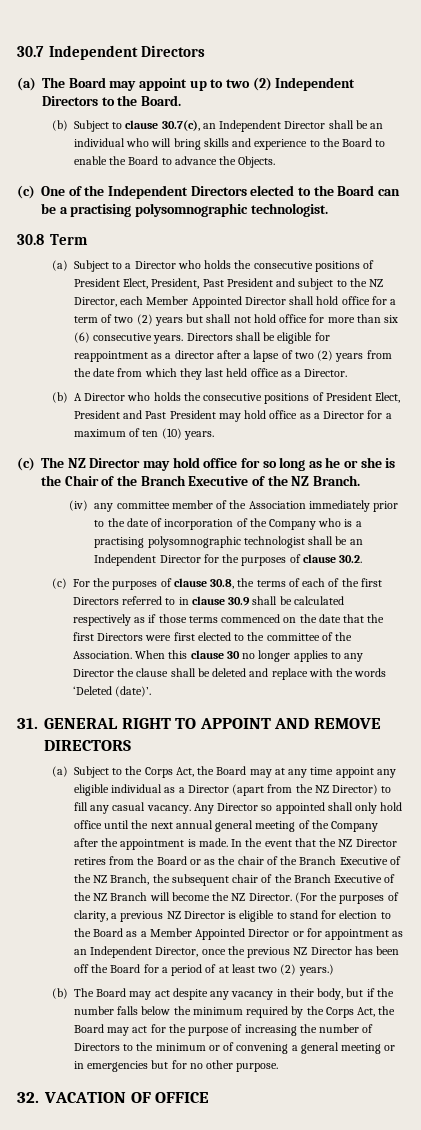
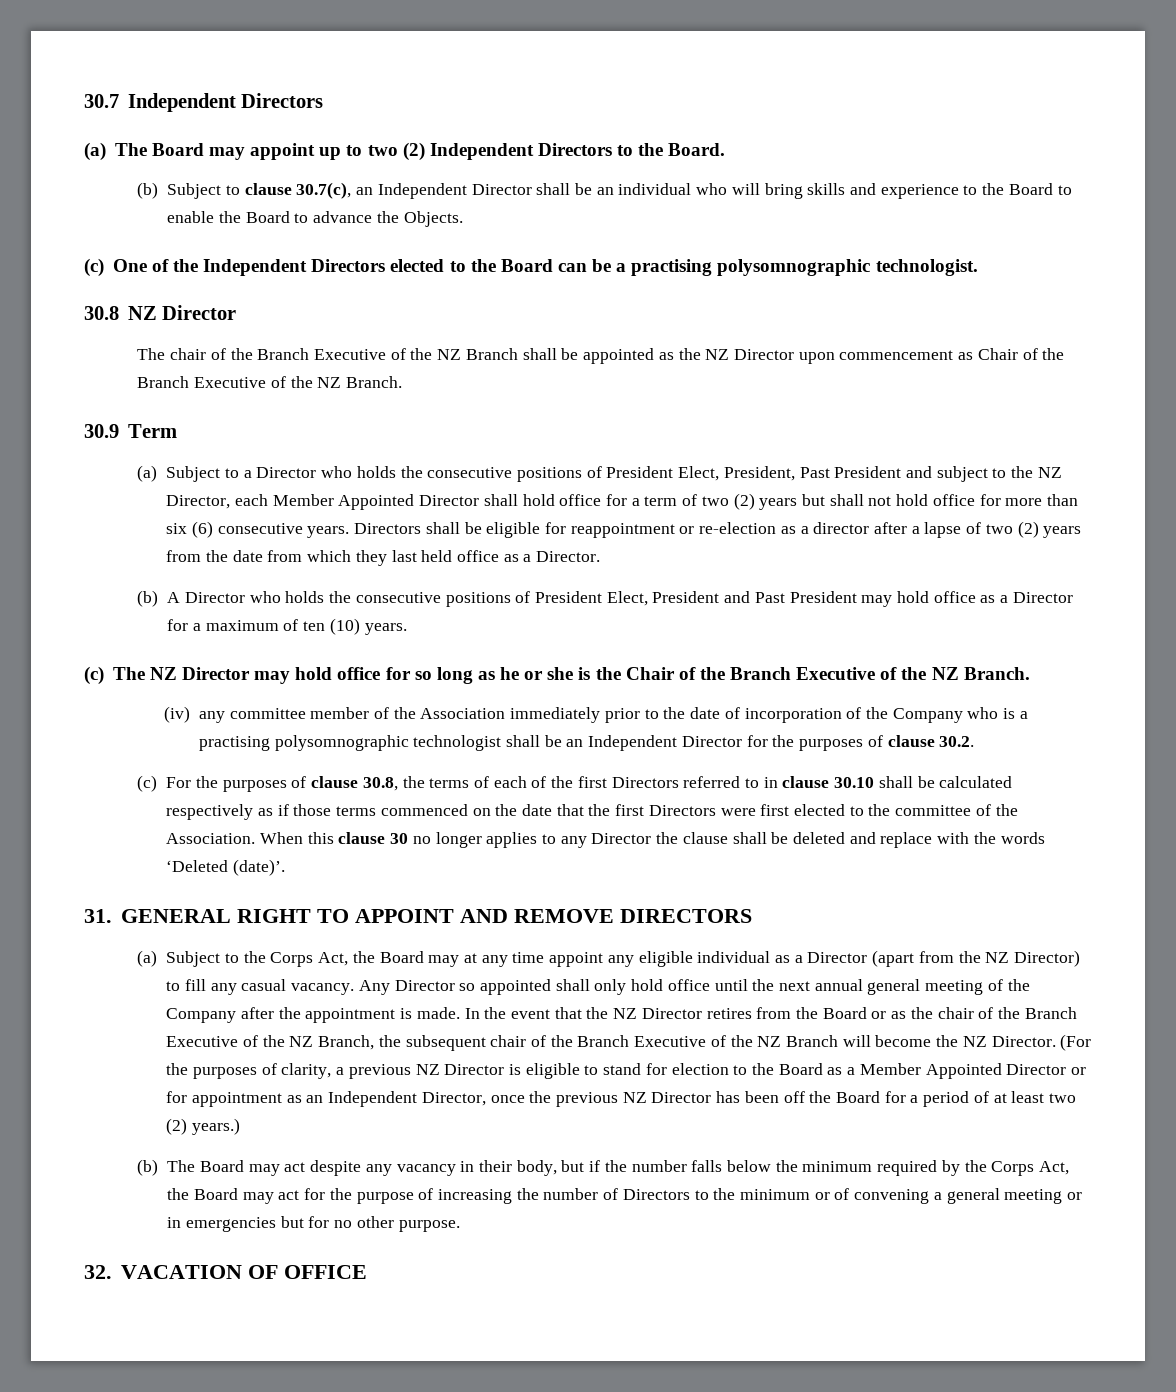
(44, 239) none -> [127,305,237,320] [137,348,1065,364] [137,376,403,388] [84,424,119,438] NZ Director // The chair of the Branch Executive of the NZ Branch shall be appointed as the NZ Director upon commencement as Chair of the Branch Executive of the NZ Branch. // 30.9
(148, 356) none -> [679,522,777,534] or re-election
[228,597,251,606] 30.9 -> [834,777,875,788] 30.10

